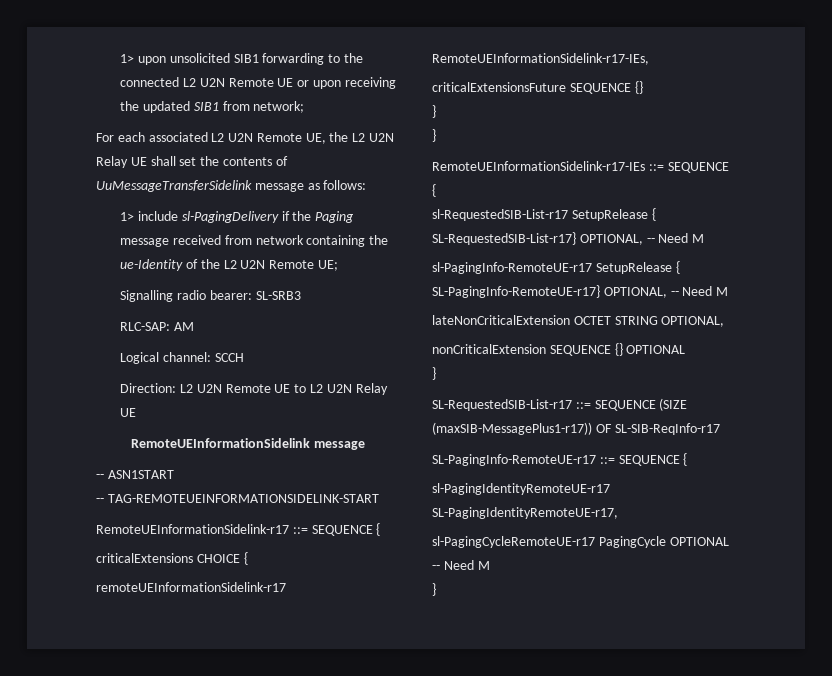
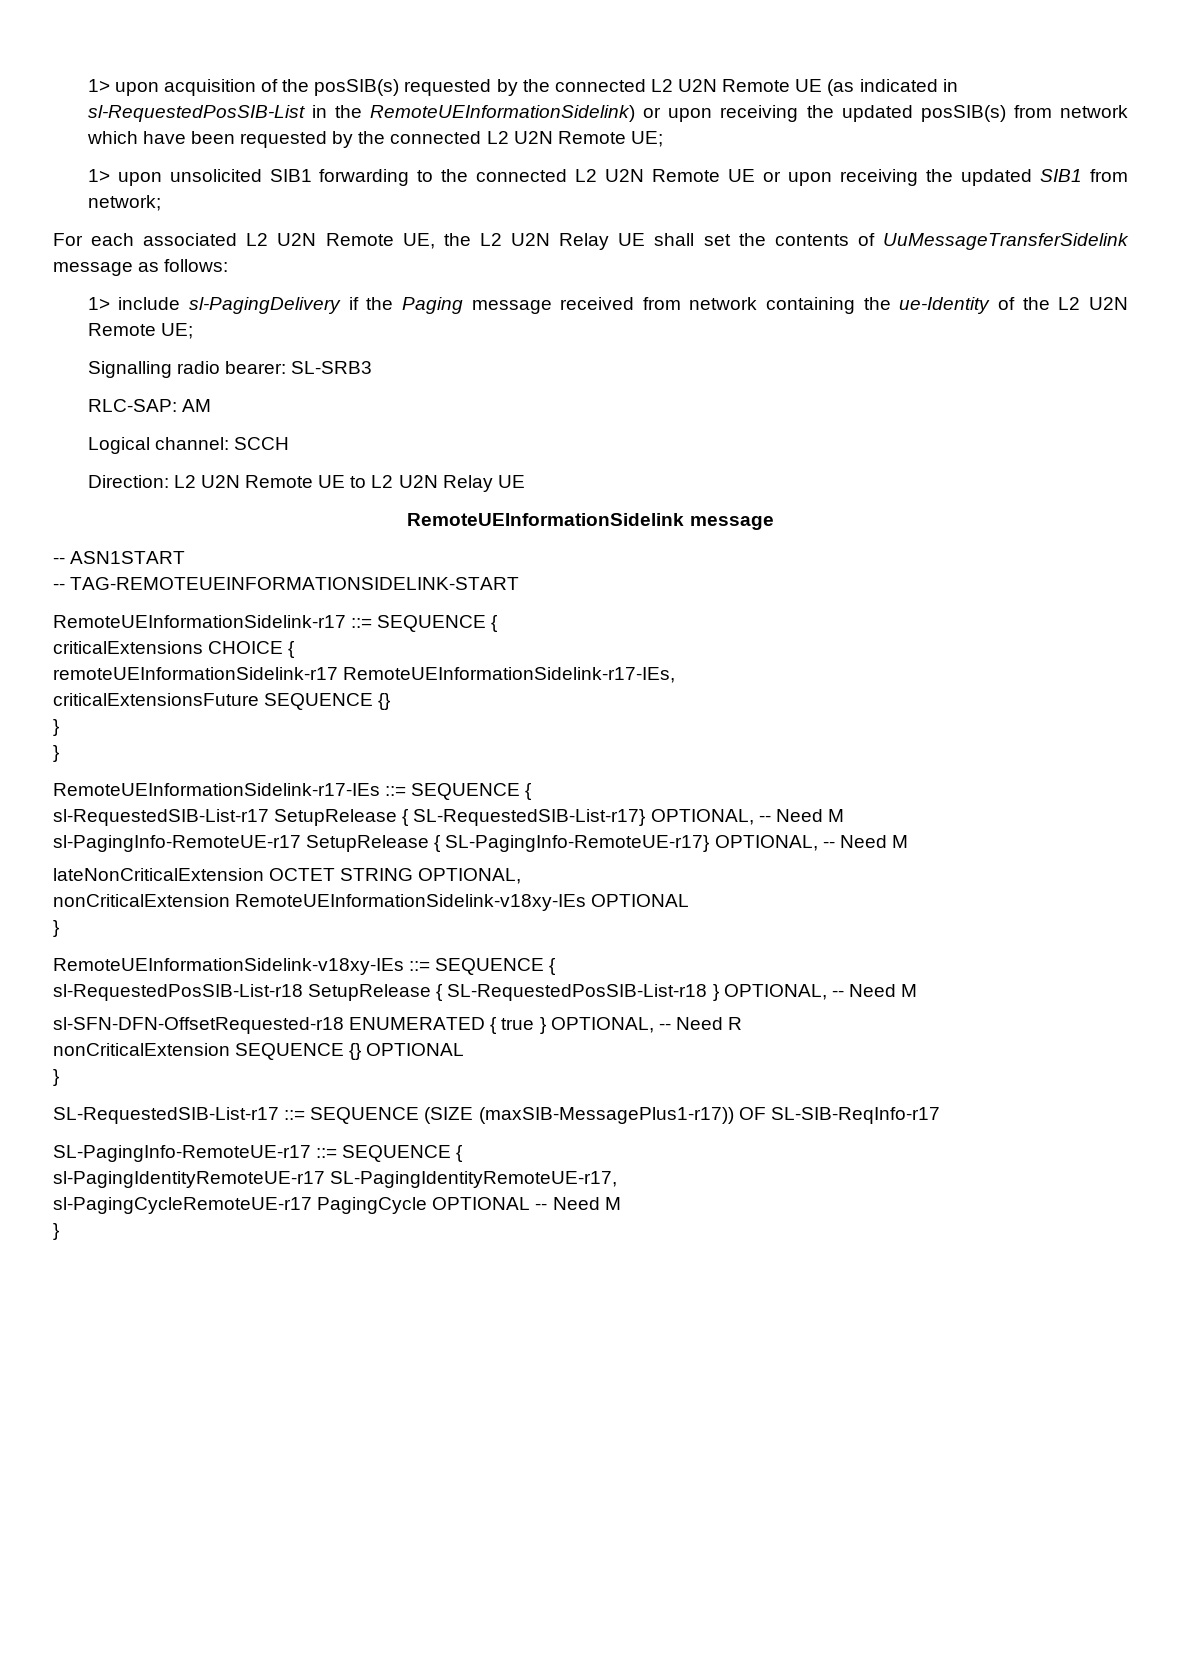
[120,54,167,65] 1> upon -> [87,79,958,96] [87,105,1128,122] [86,131,663,148] [87,169,162,186] 1> upon acquisition of the posSIB(s) requested by the connected L2 U2N Remote UE (as indicated in sl-RequestedPosSIB-List in the RemoteUEInformationSidelink) or upon receiving the updated posSIB(s) from network which have been requested by the connected L2 U2N Remote UE; // 1> upon
(725, 321) none -> [53,894,690,911] [53,920,59,937] [53,958,557,975] [53,984,918,1001] [53,1017,743,1034] // nonCriticalExtension RemoteUEInformationSidelink-v18xy-IEs OPTIONAL // } // RemoteUEInformationSidelink-v18xy-IEs ::= SEQUENCE { // sl-RequestedPosSIB-List-r18 SetupRelease { SL-RequestedPosSIB-List-r18 } OPTIONAL, -- Need M // sl-SFN-DFN-OffsetRequested-r18 ENUMERATED { true } OPTIONAL, -- Need R

